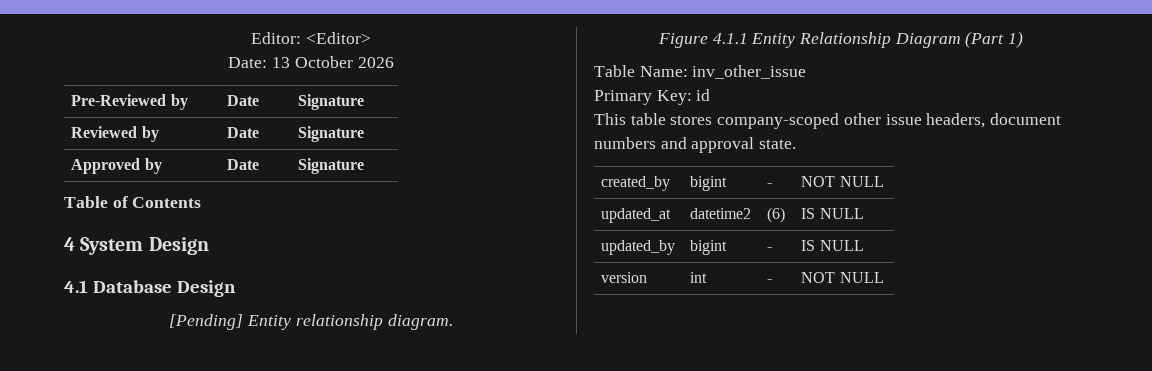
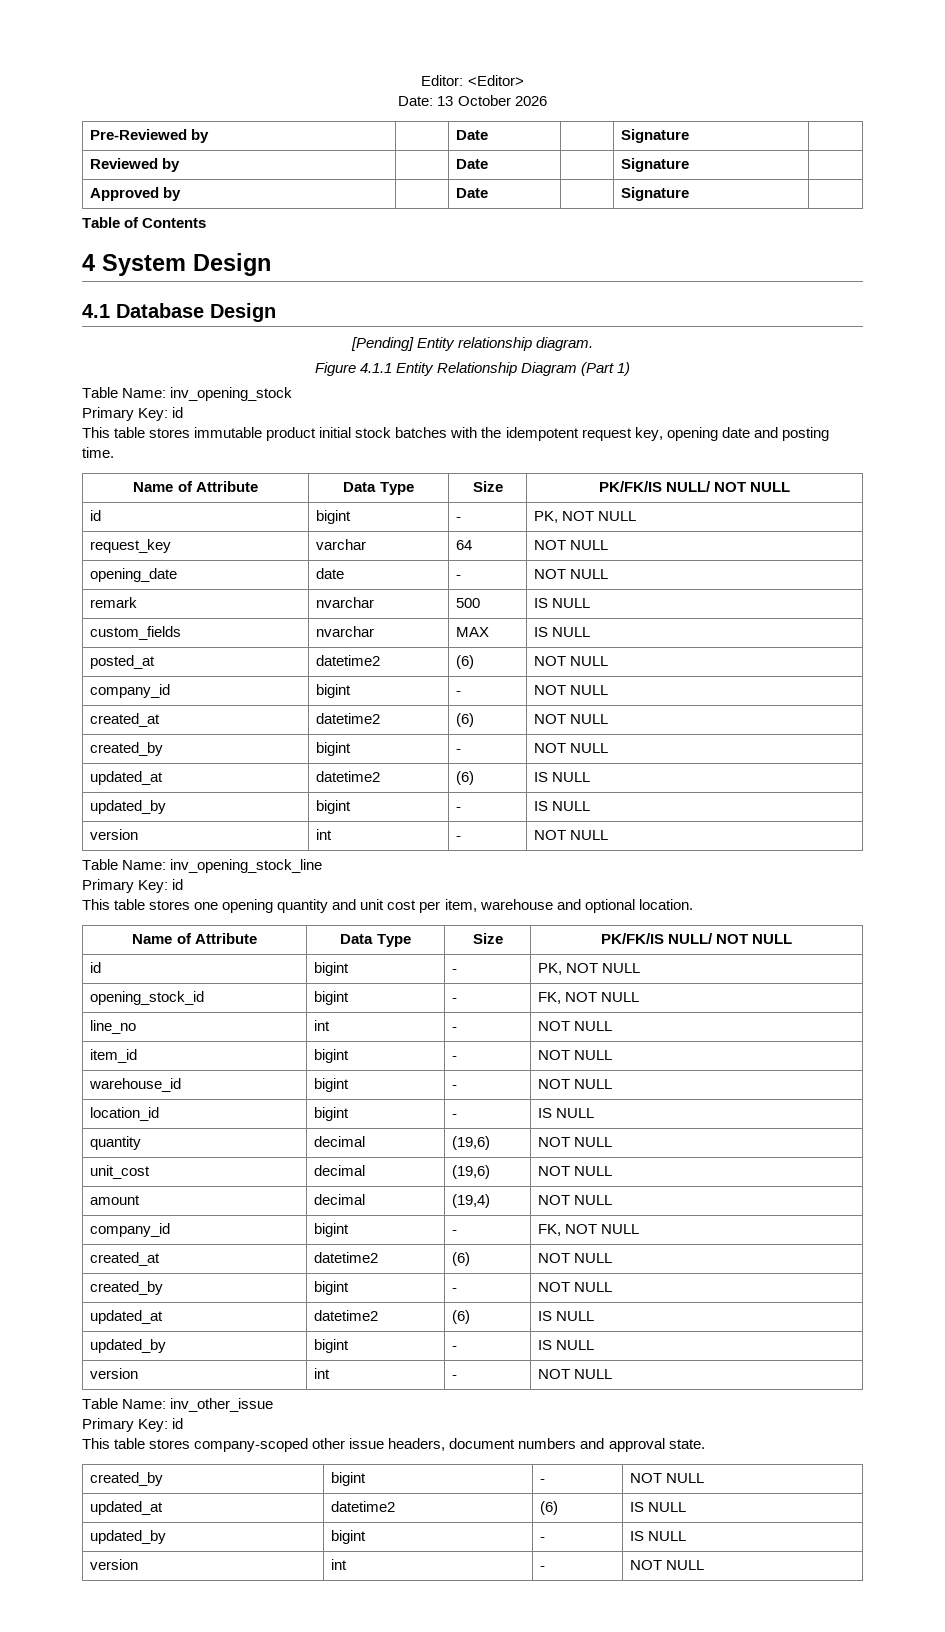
(1024, 39) none -> [82,387,293,401] [82,407,184,421] [82,427,829,441] [82,447,114,458] [133,481,258,492] [343,482,414,495] [472,481,503,492] [598,481,791,492] [89,510,101,521] [315,510,351,524] [455,517,461,521] [533,511,636,523] [89,539,171,553] [315,539,366,550] [455,540,472,550] [533,540,608,550] [89,568,177,582] [315,568,344,579] [455,575,461,579] [533,569,608,579] [89,597,137,608] [315,597,374,608] [455,598,480,608] [533,598,590,608] [89,626,181,640] [315,626,374,637] [455,627,489,637] [533,627,590,637] [89,655,155,669] [315,655,380,666] [455,655,474,669] [533,656,608,666] [89,684,170,698] [315,684,351,698] [455,691,461,695] [533,685,608,695] [89,713,160,727] [315,713,380,724] [455,713,474,727] [533,714,608,724] [89,742,163,756] [315,742,351,756] [455,749,461,753] [533,743,608,753] [89,771,163,785] [315,771,380,782] [455,771,474,785] [533,772,590,782] [89,800,166,814] [315,800,351,814] [455,807,461,811] [533,801,590,811] [89,829,138,840] [315,829,332,840] [455,836,461,840] [533,830,608,840] [82,859,323,873] [82,879,184,893] [82,899,693,913] [132,933,257,944] [340,934,411,947] [472,933,503,944] [600,933,793,944] [89,962,101,973] [313,962,349,976] [451,969,457,973] [537,963,640,975] [89,991,204,1005] [313,991,349,1005] [451,998,457,1002] [537,992,639,1004] [89,1020,136,1034] [313,1020,330,1031] [451,1027,457,1031] [537,1021,612,1031] [89,1049,137,1063] [313,1049,349,1063] [451,1056,457,1060] [537,1050,612,1060] [88,1078,181,1092] [313,1078,349,1092] [451,1085,457,1089] [537,1079,612,1089] [89,1107,159,1121] [313,1107,349,1121] [451,1114,457,1118] [537,1108,594,1118] [89,1136,141,1150] [313,1136,365,1147] [451,1136,490,1150] [537,1137,612,1147] [89,1165,150,1179] [313,1165,365,1176] [451,1165,490,1179] [537,1166,612,1176] [89,1195,140,1205] [313,1194,365,1205] [451,1194,490,1208] [537,1195,612,1205] [89,1223,170,1237] [313,1223,349,1237] [451,1230,457,1234] [537,1224,639,1236] [89,1252,160,1266] [313,1252,378,1263] [451,1252,470,1266] [537,1253,612,1263] [89,1281,163,1295] [313,1281,349,1295] [451,1288,457,1292] [537,1282,612,1292] [89,1310,163,1324] [313,1310,378,1321] [451,1310,470,1324] [537,1311,594,1321] [89,1339,166,1353] [313,1339,349,1353] [451,1346,457,1350] [537,1340,594,1350] [89,1368,138,1379] [313,1368,330,1379] [451,1375,457,1379] [537,1369,612,1379] // Table Name: inv_opening_stock // Primary Key: id // This table stores immutable product initial stock batches with the idempotent request key, opening date and posting time. // Name of Attribute | Data Type | Size | PK/FK/IS NULL/ NOT NULL // id | bigint | - | PK, NOT NULL // request_key | varchar | 64 | NOT NULL // opening_date | date | - | NOT NULL // remark | nvarchar | 500 | IS NULL // custom_fields | nvarchar | MAX | IS NULL // posted_at | datetime2 | (6) | NOT NULL // company_id | bigint | - | NOT NULL // created_at | datetime2 | (6) | NOT NULL // created_by | bigint | - | NOT NULL // updated_at | datetime2 | (6) | IS NULL // updated_by | bigint | - | IS NULL // version | int | - | NOT NULL // Table Name: inv_opening_stock_line // Primary Key: id // This table stores one opening quantity and unit cost per item, warehouse and optional location. // Name of Attribute | Data Type | Size | PK/FK/IS NULL/ NOT NULL // id | bigint | - | PK, NOT NULL // opening_stock_id | bigint | - | FK, NOT NULL // line_no | int | - | NOT NULL // item_id | bigint | - | NOT NULL // warehouse_id | bigint | - | NOT NULL // location_id | bigint | - | IS NULL // quantity | decimal | (19,6) | NOT NULL // unit_cost | decimal | (19,6) | NOT NULL // amount | decimal | (19,4) | NOT NULL // company_id | bigint | - | FK, NOT NULL // created_at | datetime2 | (6) | NOT NULL // created_by | bigint | - | NOT NULL // updated_at | datetime2 | (6) | IS NULL // updated_by | bigint | - | IS NULL // version | int | - | NOT NULL

